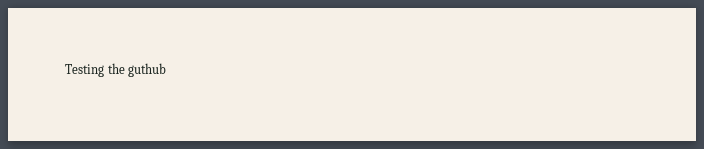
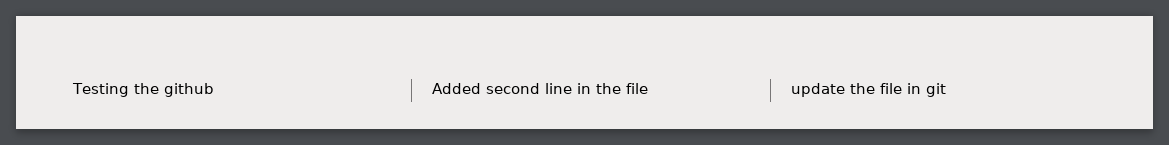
[128,63,167,77] guthub -> [163,83,214,97] [432,83,648,94] [791,83,946,97] github // Added second line in the file // update the file in git

